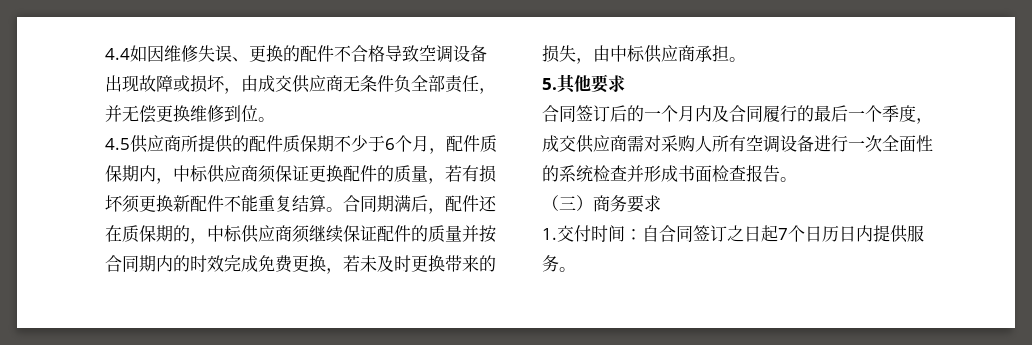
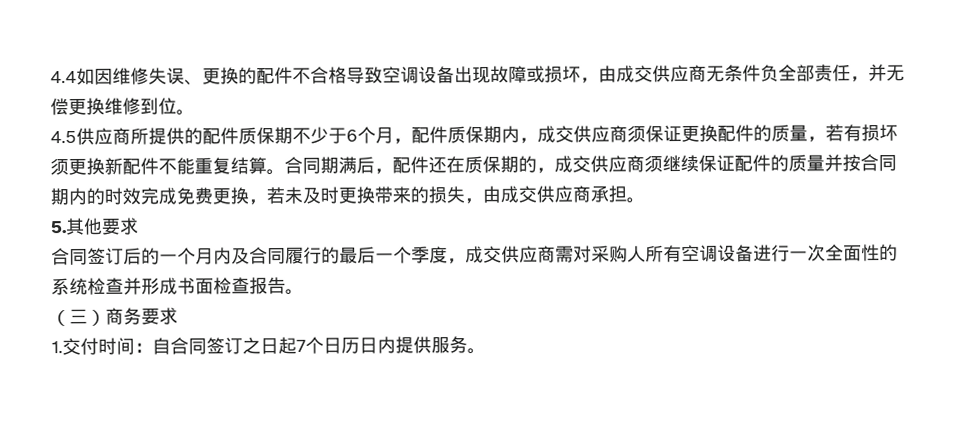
[173,165,208,182] 中标 -> [537,125,574,143] 成交
[207,225,242,242] 中标 -> [554,155,591,173] 成交
[610,45,645,62] 中标 -> [500,185,537,203] 成交

